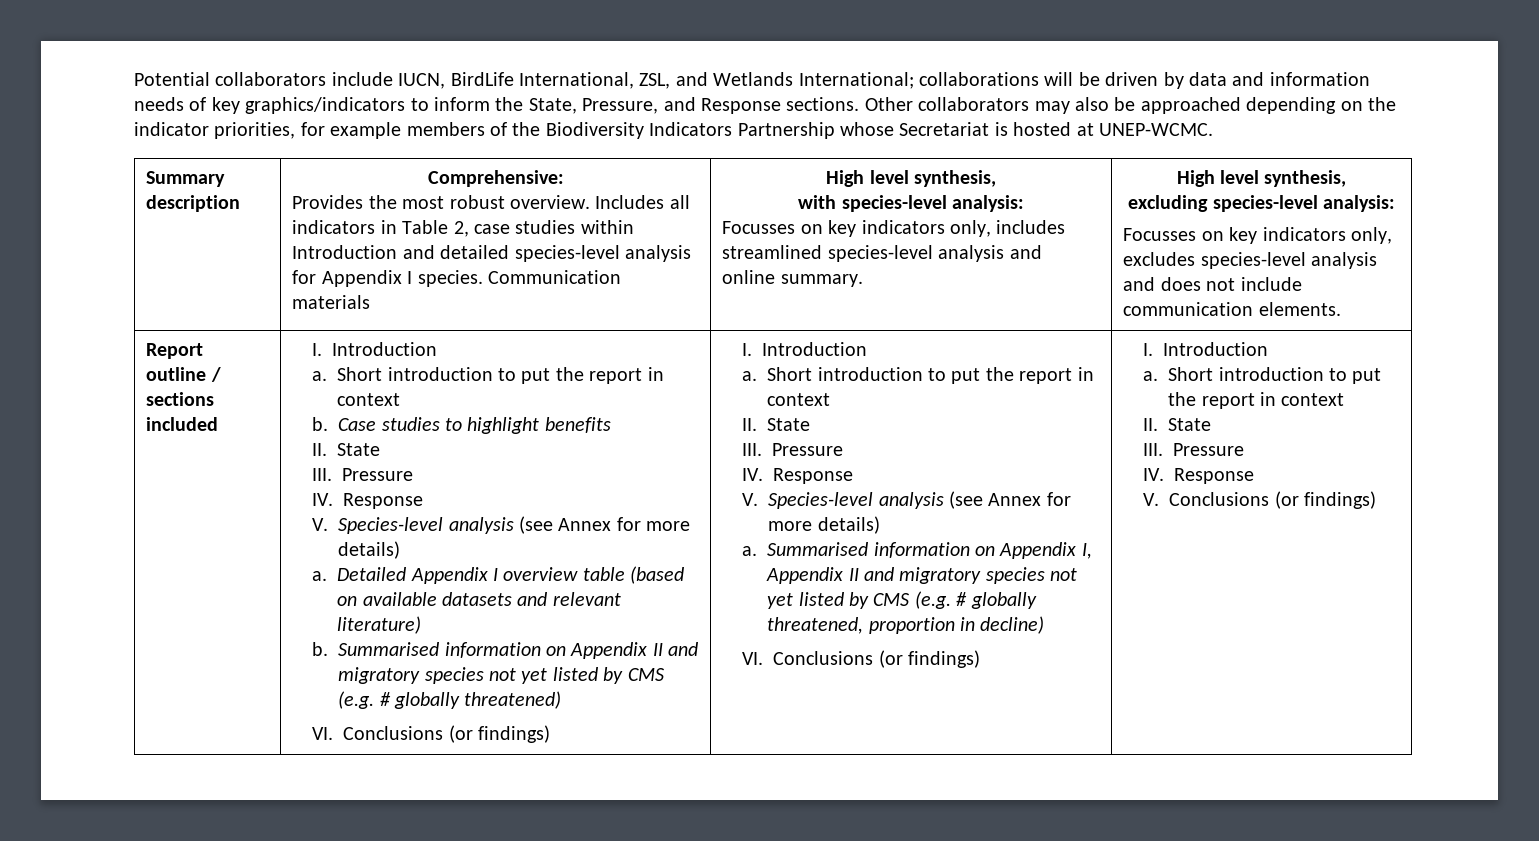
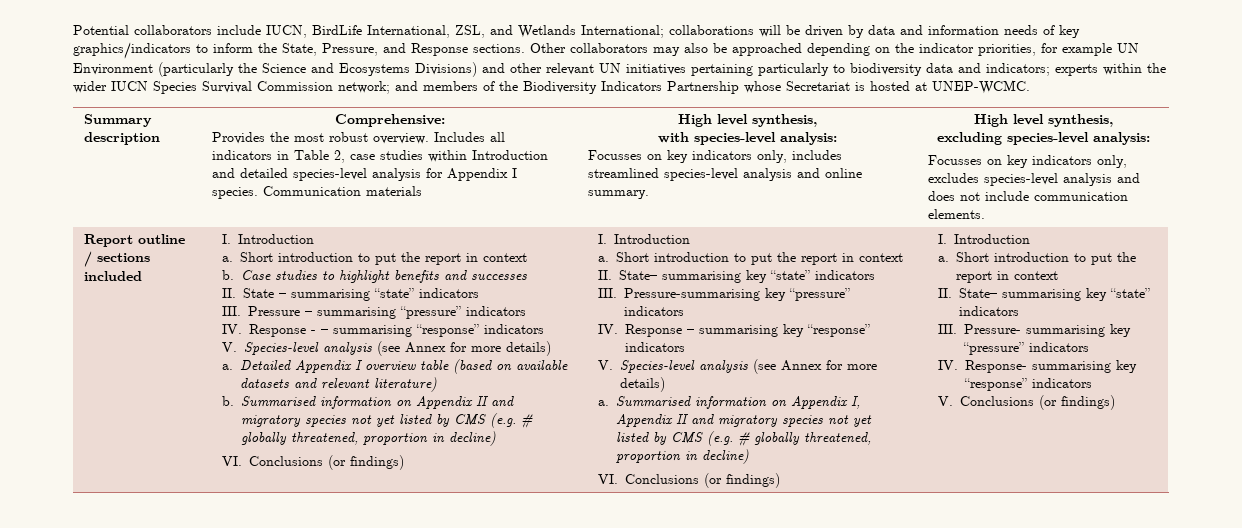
(402, 130) none -> [1117,43,1139,53] [73,62,1166,77] [73,81,418,94] UN Environment (particularly the Science and Ecosystems Divisions) and other relevant UN initiatives pertaining particularly to biodiversity data and indicators; experts within the wider IUCN Species Survival Commission network; and
[312,443,381,456] [312,468,414,481] [312,493,424,509] // II. State // III. Pressure // IV. Response -> [444,270,528,281] [222,288,480,301] [222,306,527,319] [222,324,545,337] and successes // II. State – summarising “state” indicators // III. Pressure – summarising “pressure” indicators // IV. Response - – summarising “response” indicators
[464,691,562,709] threatened) -> [291,431,497,446] threatened, proportion in decline)
[767,418,811,431] [742,443,844,456] [742,468,854,484] State // III. Pressure // IV. Response -> [619,270,876,283] [598,288,851,301] [624,306,685,316] [598,324,871,337] [625,342,686,352] State– summarising key “state” indicators // III. Pressure-summarising key “pressure” indicators // IV. Response – summarising key “response” indicators
[1168,418,1212,431] [1143,443,1245,456] [1143,468,1255,484] State // III. Pressure // IV. Response -> [959,288,1151,301] [959,306,1020,316] [938,324,1132,337] [963,342,1090,355] [938,360,1138,373] [964,378,1093,391] State– summarising key “state” indicators // III. Pressure- summarising key “pressure” indicators // IV. Response- summarising key “response” indicators

